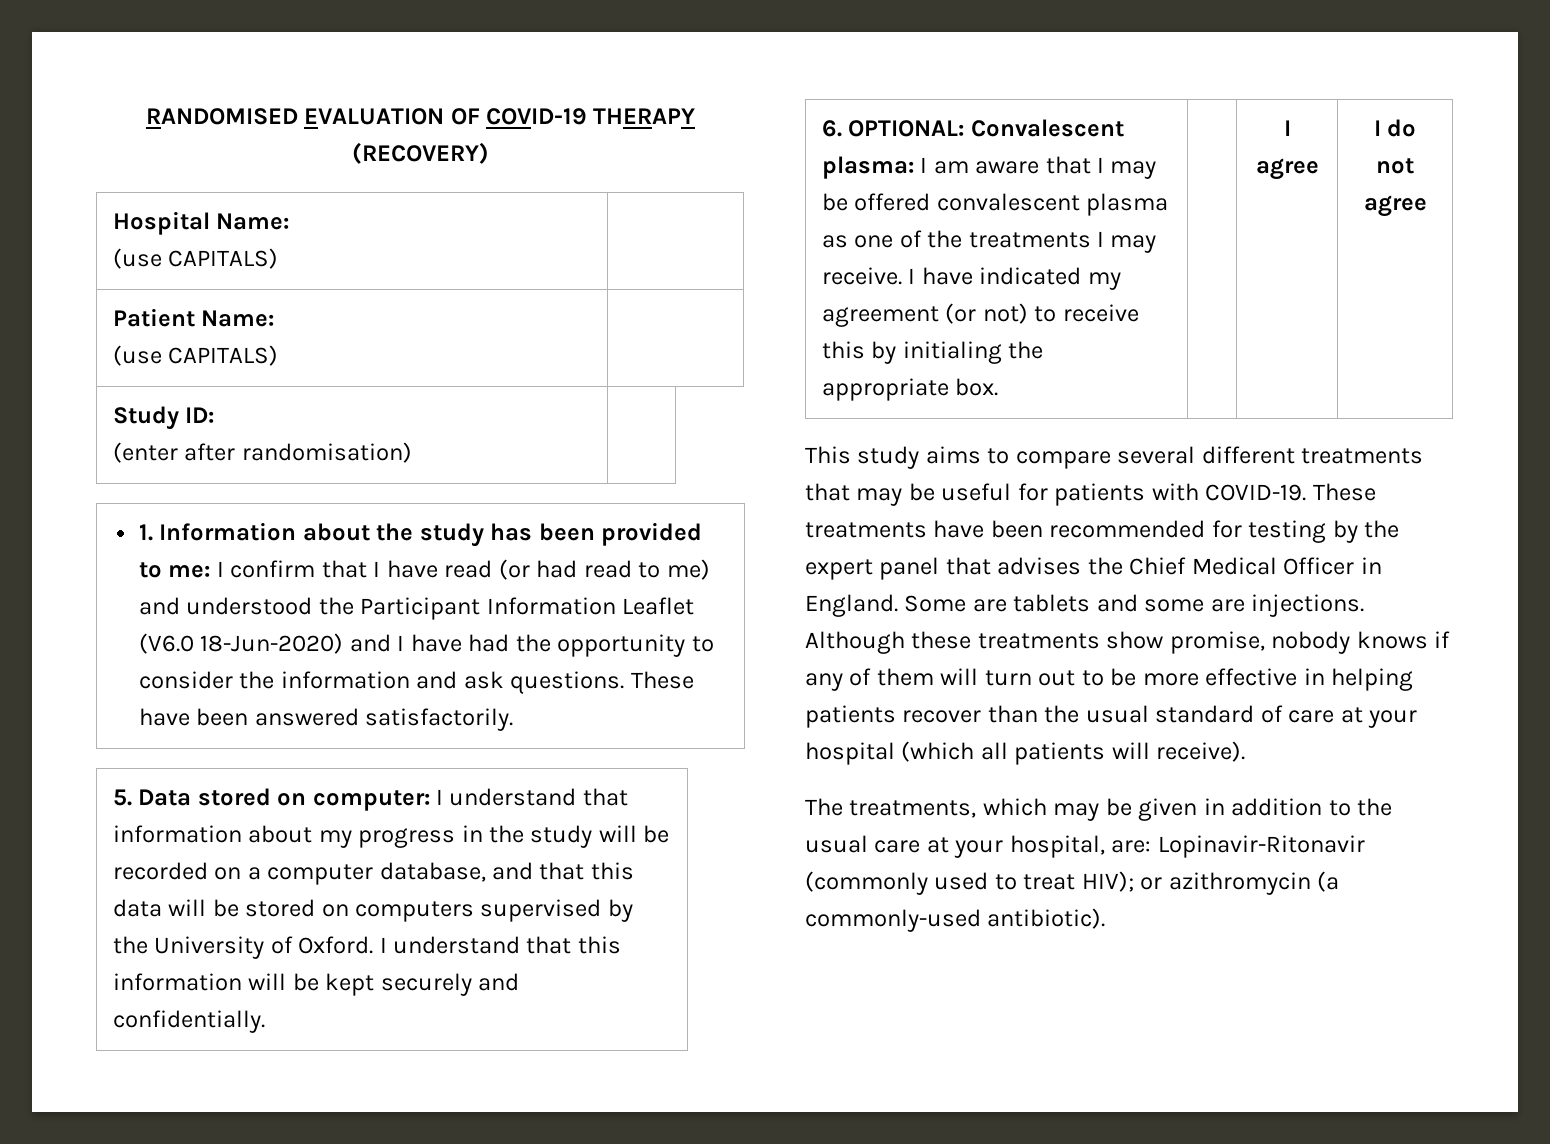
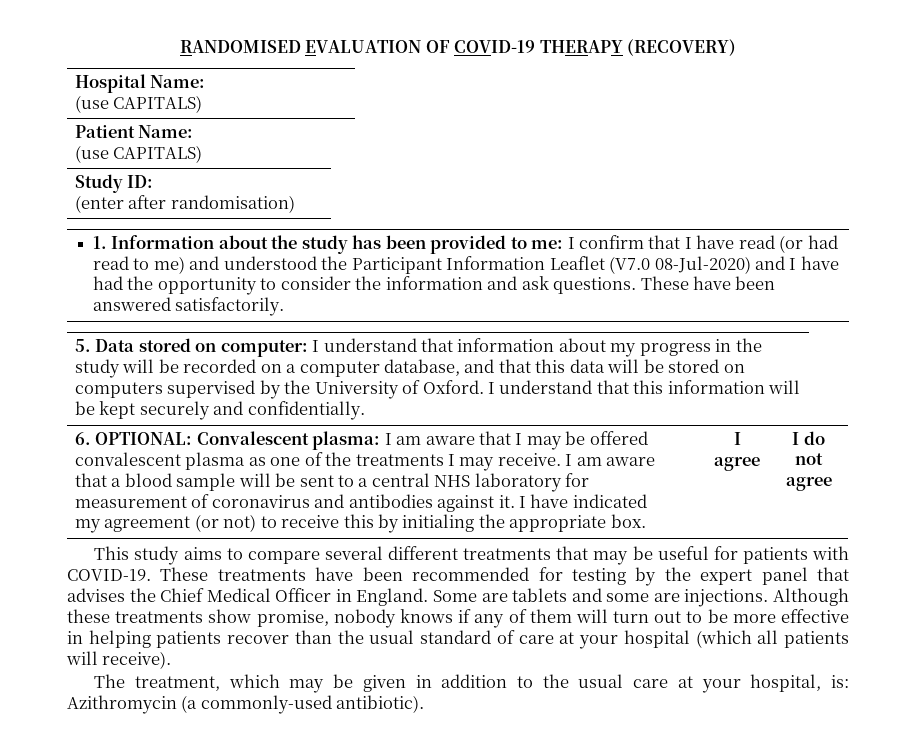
[138,633,344,654] (V6.0 18-Jun-2020) -> [609,256,751,274] (V7.0 08-Jul-2020)
(916, 276) none -> [576,457,656,466] [74,473,590,492] [74,494,527,512] am aware that a blood sample will be sent to a central NHS laboratory for measurement of coronavirus and antibodies against it. I
[849,800,977,818] treatments, -> [135,676,221,691] treatment,
[1111,835,1365,858] [805,871,1311,895] are: Lopinavir-Ritonavir (commonly used to treat HIV); or azithromycin -> [831,675,850,688] [67,695,177,714] is: Azithromycin

